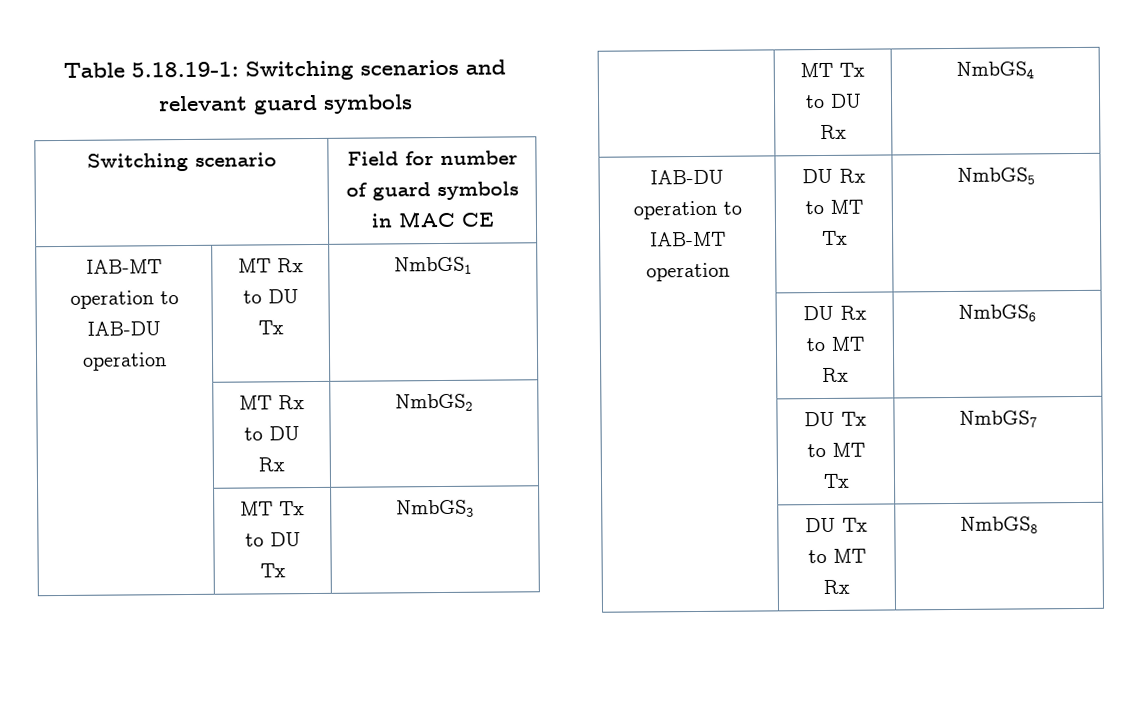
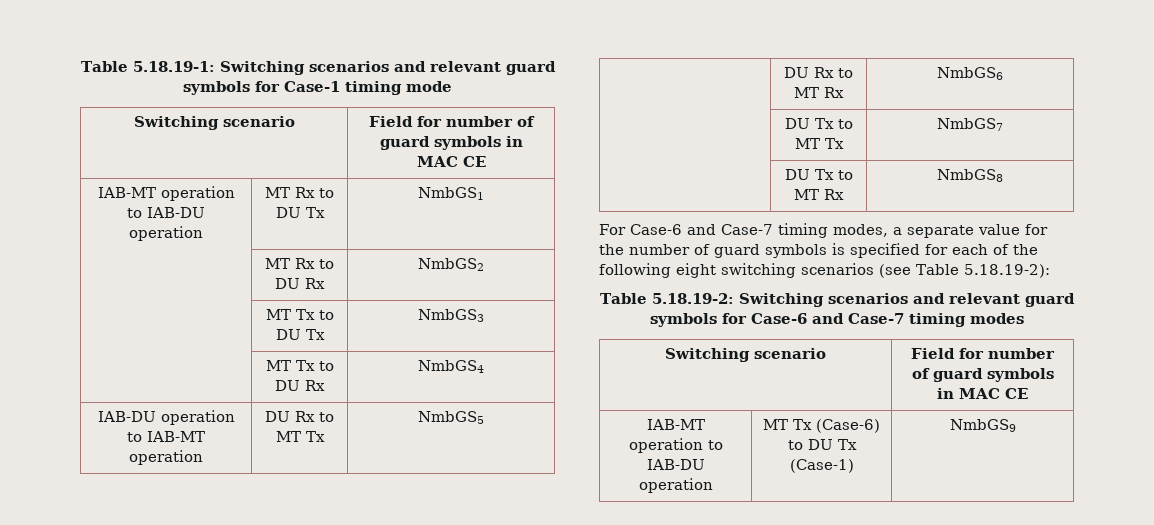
(413, 104) none -> [255,81,452,95] for Case-1 timing mode
(1038, 525) none -> [599,223,1048,238] [599,243,1038,258] [599,263,1050,278] [599,293,1075,307] [649,313,1024,327] [665,348,826,362] [911,348,1055,359] [911,368,1054,382] [937,388,1028,399] [646,419,705,430] [628,438,723,453] [646,459,705,470] [638,478,713,493] [763,419,880,433] [787,439,857,450] [789,459,854,473] [949,419,1016,432] // For Case-6 and Case-7 timing modes, a separate value for the number of guard symbols is specified for each of the following eight switching scenarios (see Table 5.18.19-2): // Table 5.18.19-2: Switching scenarios and relevant guard symbols for Case-6 and Case-7 timing modes // Switching scenario | Field for number of guard symbols in MAC CE // IAB-MT operation to IAB-DU operation | MT Tx (Case-6) to DU Tx (Case-1) | NmbGS9

